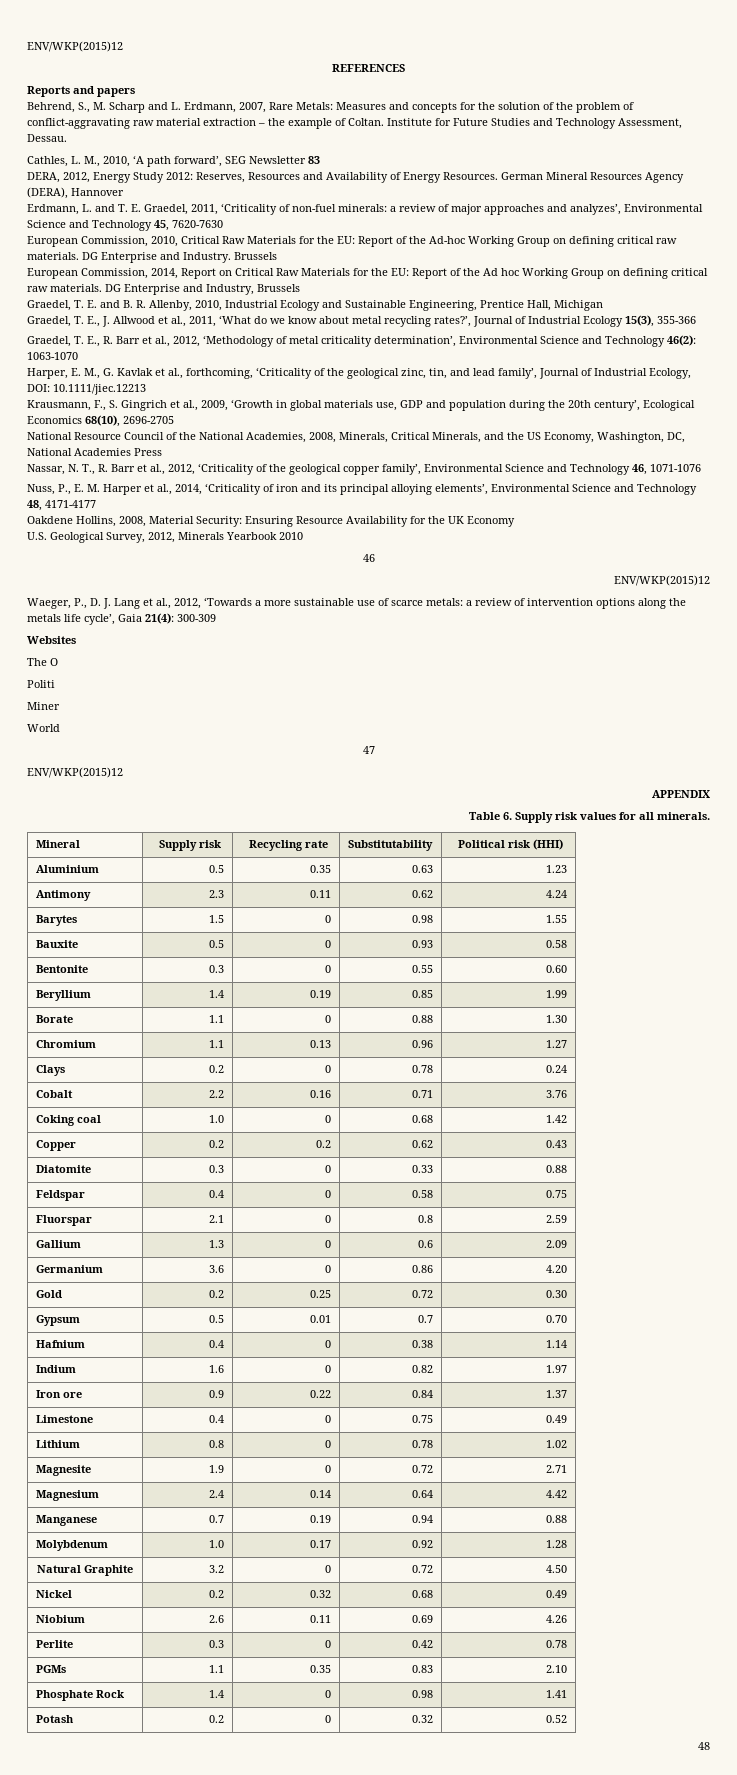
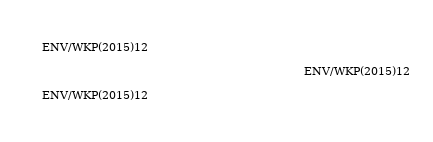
[27,41,123,52] [332,64,405,72] [27,86,135,97] [27,102,634,113] [27,118,682,129] [27,134,67,142] [27,155,320,167] [27,172,684,183] [27,187,124,199] [27,203,703,215] [27,220,223,231] [27,236,677,247] [27,252,277,263] [27,268,708,279] [27,284,300,295] [27,300,603,311] [27,315,696,327] [27,335,696,347] [27,352,78,360] [27,367,691,379] [27,384,146,395] [27,399,695,411] [27,415,174,427] [27,432,685,443] [27,448,162,456] [27,463,701,475] [27,483,697,495] [27,500,96,511] [27,516,515,527] [27,532,303,543] [362,554,375,562] [614,575,710,586] [27,597,686,609] [27,613,216,625] [27,636,76,644] [27,658,58,666] [27,680,55,688] [27,702,60,710] [27,724,60,732] [362,746,375,754] [27,767,123,778] [652,790,710,798] [469,812,710,823] [35,840,80,848] [159,840,222,851] [249,840,329,851] [347,840,433,851] [458,839,564,850] [35,865,99,873] [209,865,225,873] [310,865,332,873] [412,865,434,873] [546,865,568,873] [35,890,91,901] [209,890,225,898] [310,890,332,898] [412,890,434,898] [546,890,568,898] [35,915,77,926] [209,915,225,923] [325,915,332,923] [412,915,434,923] [546,915,568,923] [35,940,78,948] [209,940,225,948] [325,940,332,948] [412,940,434,948] [546,940,568,948] [35,965,88,973] [209,965,225,973] [325,965,332,973] [412,965,434,973] [546,965,568,973] [35,990,91,1001] [209,990,225,998] [310,990,332,998] [412,990,434,998] [546,990,568,998] [35,1015,73,1023] [209,1015,225,1023] [325,1015,332,1023] [412,1015,434,1023] [546,1015,568,1023] [35,1040,96,1048] [209,1040,225,1048] [310,1040,332,1048] [412,1040,434,1048] [546,1040,568,1048] [35,1065,65,1076] [209,1065,225,1073] [325,1065,332,1073] [412,1065,434,1073] [546,1065,568,1073] [35,1090,73,1098] [209,1090,225,1098] [310,1090,332,1098] [412,1090,434,1098] [546,1090,568,1098] [35,1115,101,1126] [209,1115,225,1123] [325,1115,332,1123] [412,1115,434,1123] [546,1115,568,1123] [35,1140,76,1151] [209,1140,225,1148] [316,1140,332,1148] [412,1140,434,1148] [546,1140,568,1148] [35,1165,91,1173] [209,1165,225,1173] [325,1165,332,1173] [412,1165,434,1173] [546,1165,568,1173] [35,1190,85,1201] [209,1190,225,1198] [325,1190,332,1198] [412,1190,434,1198] [546,1190,568,1198] [35,1215,92,1226] [209,1215,225,1223] [325,1215,332,1223] [418,1215,434,1223] [546,1215,568,1223] [35,1240,81,1248] [209,1240,225,1248] [325,1240,332,1248] [418,1240,434,1248] [546,1240,568,1248] [35,1265,103,1273] [209,1265,225,1273] [325,1265,332,1273] [412,1265,434,1273] [546,1265,568,1273] [35,1290,62,1298] [209,1290,225,1298] [310,1290,332,1298] [412,1290,434,1298] [546,1290,568,1298] [35,1315,80,1326] [209,1315,225,1323] [310,1315,332,1323] [418,1315,434,1323] [546,1315,568,1323] [35,1340,85,1348] [209,1340,225,1348] [325,1340,332,1348] [412,1340,434,1348] [546,1340,568,1348] [35,1365,76,1373] [209,1365,225,1373] [325,1365,332,1373] [412,1365,434,1373] [546,1365,568,1373] [35,1390,82,1398] [209,1390,225,1398] [310,1390,332,1398] [412,1390,434,1398] [546,1390,568,1398] [35,1415,93,1423] [209,1415,225,1423] [325,1415,332,1423] [412,1415,434,1423] [546,1415,568,1423] [35,1440,80,1448] [209,1440,225,1448] [325,1440,332,1448] [412,1440,434,1448] [546,1440,568,1448] [35,1465,91,1476] [209,1465,225,1473] [325,1465,332,1473] [412,1465,434,1473] [546,1465,568,1473] [35,1490,99,1501] [209,1490,225,1498] [310,1490,332,1498] [412,1490,434,1498] [546,1490,568,1498] [35,1515,97,1526] [209,1515,225,1523] [310,1515,332,1523] [412,1515,434,1523] [546,1515,568,1523] [35,1540,108,1551] [209,1540,225,1548] [310,1540,332,1548] [412,1540,434,1548] [546,1540,568,1548] [37,1565,133,1576] [209,1565,225,1573] [325,1565,332,1573] [412,1565,434,1573] [546,1565,568,1573] [35,1590,72,1598] [209,1590,225,1598] [310,1590,332,1598] [412,1590,434,1598] [546,1590,568,1598] [35,1615,85,1623] [209,1615,225,1623] [310,1615,332,1623] [412,1615,434,1623] [546,1615,568,1623] [35,1640,73,1648] [209,1640,225,1648] [325,1640,332,1648] [412,1640,434,1648] [546,1640,568,1648] [35,1665,66,1673] [209,1665,225,1673] [310,1665,332,1673] [412,1665,434,1673] [546,1665,568,1673] [35,1690,124,1701] [209,1690,225,1698] [325,1690,332,1698] [412,1690,434,1698] [546,1690,568,1698] [35,1715,74,1723] [209,1715,225,1723] [325,1715,332,1723] [412,1715,434,1723] [546,1715,568,1723] [698,1742,710,1750] ENV/WKP(2015)12 // REFERENCES // Reports and papers // Behrend, S., M. Scharp and L. Erdmann, 2007, Rare Metals: Measures and concepts for the solution of the problem of conflict-aggravating raw material extraction – the example of Coltan. Institute for Future Studies and Technology Assessment, Dessau. // Cathles, L. M., 2010, ‘A path forward’, SEG Newsletter 83 // DERA, 2012, Energy Study 2012: Reserves, Resources and Availability of Energy Resources. German Mineral Resources Agency (DERA), Hannover // Erdmann, L. and T. E. Graedel, 2011, ‘Criticality of non-fuel minerals: a review of major approaches and analyzes’, Environmental Science and Technology 45, 7620-7630 // European Commission, 2010, Critical Raw Materials for the EU: Report of the Ad-hoc Working Group on defining critical raw materials. DG Enterprise and Industry. Brussels // European Commission, 2014, Report on Critical Raw Materials for the EU: Report of the Ad hoc Working Group on defining critical raw materials. DG Enterprise and Industry, Brussels // Graedel, T. E. and B. R. Allenby, 2010, Industrial Ecology and Sustainable Engineering, Prentice Hall, Michigan // Graedel, T. E., J. Allwood et al., 2011, ‘What do we know about metal recycling rates?’, Journal of Industrial Ecology 15(3), 355-366 // Graedel, T. E., R. Barr et al., 2012, ‘Methodology of metal criticality determination’, Environmental Science and Technology 46(2): 1063-1070 // Harper, E. M., G. Kavlak et al., forthcoming, ‘Criticality of the geological zinc, tin, and lead family’, Journal of Industrial Ecology, DOI: 10.1111/jiec.12213 // Krausmann, F., S. Gingrich et al., 2009, ‘Growth in global materials use, GDP and population during the 20th century’, Ecological Economics 68(10), 2696-2705 // National Resource Council of the National Academies, 2008, Minerals, Critical Minerals, and the US Economy, Washington, DC, National Academies Press // Nassar, N. T., R. Barr et al., 2012, ‘Criticality of the geological copper family’, Environmental Science and Technology 46, 1071-1076 // Nuss, P., E. M. Harper et al., 2014, ‘Criticality of iron and its principal alloying elements’, Environmental Science and Technology 48, 4171-4177 // Oakdene Hollins, 2008, Material Security: Ensuring Resource Availability for the UK Economy // U.S. Geological Survey, 2012, Minerals Yearbook 2010 // 46 // ENV/WKP(2015)12 // Waeger, P., D. J. Lang et al., 2012, ‘Towards a more sustainable use of scarce metals: a review of intervention options along the metals life cycle’, Gaia 21(4): 300-309 // Websites // The O // Politi // Miner // World // 47 // ENV/WKP(2015)12 // APPENDIX // Table 6. Supply risk values for all minerals. // Mineral | Supply risk | Recycling rate | Substitutability | Political risk (HHI) // Aluminium | 0.5 | 0.35 | 0.63 | 1.23 // Antimony | 2.3 | 0.11 | 0.62 | 4.24 // Barytes | 1.5 | 0 | 0.98 | 1.55 // Bauxite | 0.5 | 0 | 0.93 | 0.58 // Bentonite | 0.3 | 0 | 0.55 | 0.60 // Beryllium | 1.4 | 0.19 | 0.85 | 1.99 // Borate | 1.1 | 0 | 0.88 | 1.30 // Chromium | 1.1 | 0.13 | 0.96 | 1.27 // Clays | 0.2 | 0 | 0.78 | 0.24 // Cobalt | 2.2 | 0.16 | 0.71 | 3.76 // Coking coal | 1.0 | 0 | 0.68 | 1.42 // Copper | 0.2 | 0.2 | 0.62 | 0.43 // Diatomite | 0.3 | 0 | 0.33 | 0.88 // Feldspar | 0.4 | 0 | 0.58 | 0.75 // Fluorspar | 2.1 | 0 | 0.8 | 2.59 // Gallium | 1.3 | 0 | 0.6 | 2.09 // Germanium | 3.6 | 0 | 0.86 | 4.20 // Gold | 0.2 | 0.25 | 0.72 | 0.30 // Gypsum | 0.5 | 0.01 | 0.7 | 0.70 // Hafnium | 0.4 | 0 | 0.38 | 1.14 // Indium | 1.6 | 0 | 0.82 | 1.97 // Iron ore | 0.9 | 0.22 | 0.84 | 1.37 // Limestone | 0.4 | 0 | 0.75 | 0.49 // Lithium | 0.8 | 0 | 0.78 | 1.02 // Magnesite | 1.9 | 0 | 0.72 | 2.71 // Magnesium | 2.4 | 0.14 | 0.64 | 4.42 // Manganese | 0.7 | 0.19 | 0.94 | 0.88 // Molybdenum | 1.0 | 0.17 | 0.92 | 1.28 // Natural Graphite | 3.2 | 0 | 0.72 | 4.50 // Nickel | 0.2 | 0.32 | 0.68 | 0.49 // Niobium | 2.6 | 0.11 | 0.69 | 4.26 // Perlite | 0.3 | 0 | 0.42 | 0.78 // PGMs | 1.1 | 0.35 | 0.83 | 2.10 // Phosphate Rock | 1.4 | 0 | 0.98 | 1.41 // Potash | 0.2 | 0 | 0.32 | 0.52 // 48 -> [42,42,148,52] [304,66,410,76] [42,90,148,100] ENV/WKP(2015)12 // ENV/WKP(2015)12 // ENV/WKP(2015)12

